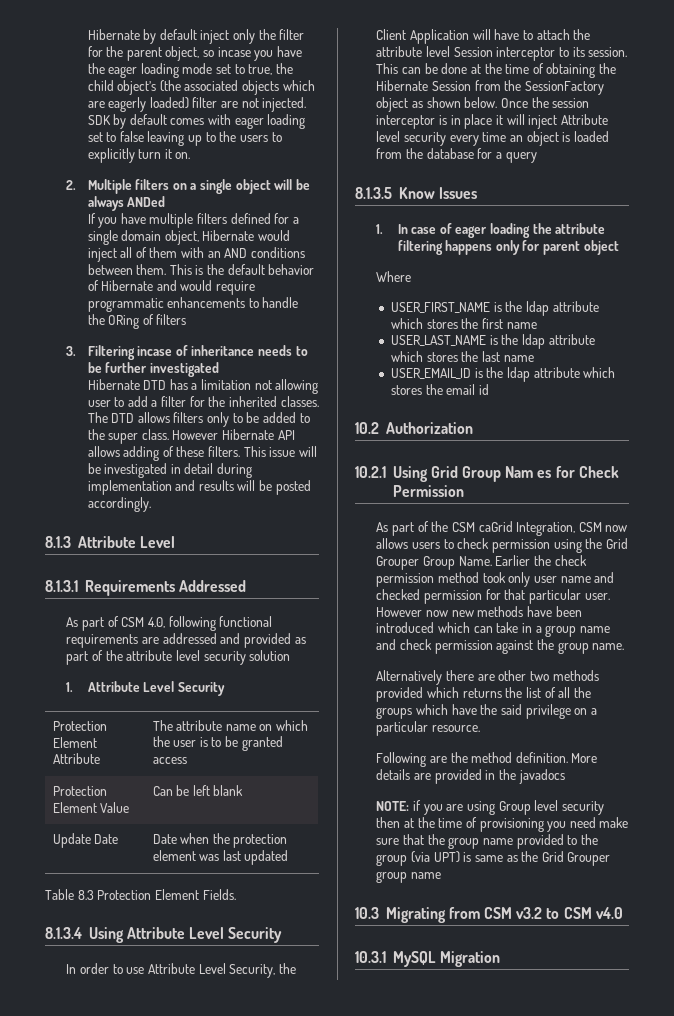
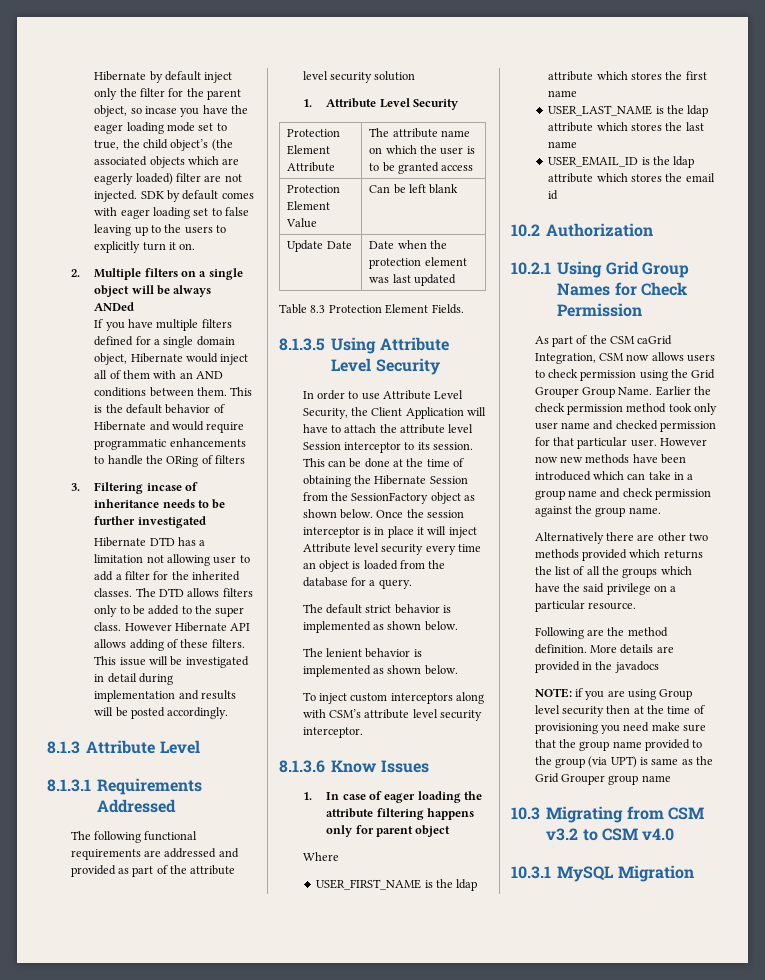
[66,616,165,631] As part of CSM 4.0, -> [70,831,91,840] The
[45,927,82,939] 8.1.3.4 -> [279,338,325,351] 8.1.3.5
[505,152,537,163] [355,187,392,199] query // 8.1.3.5 -> [378,579,412,589] [302,604,452,614] [302,621,458,633] [302,648,422,658] [302,665,458,677] [302,692,485,704] [302,709,483,721] [302,727,363,738] [279,760,325,773] query. // The default strict behavior is implemented as shown below. // The lenient behavior is implemented as shown below. // To inject custom interceptors along with CSM’s attribute level security interceptor. // 8.1.3.6
[505,466,552,478] Nam es -> [557,283,611,296] Names

